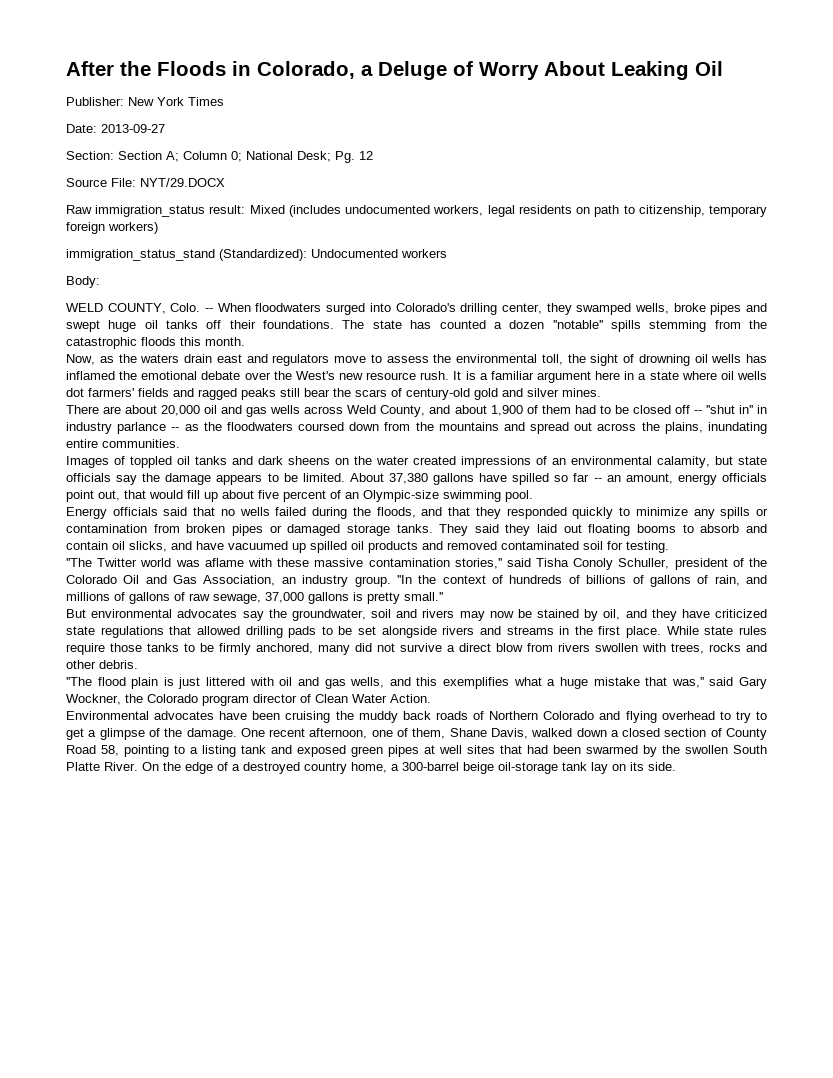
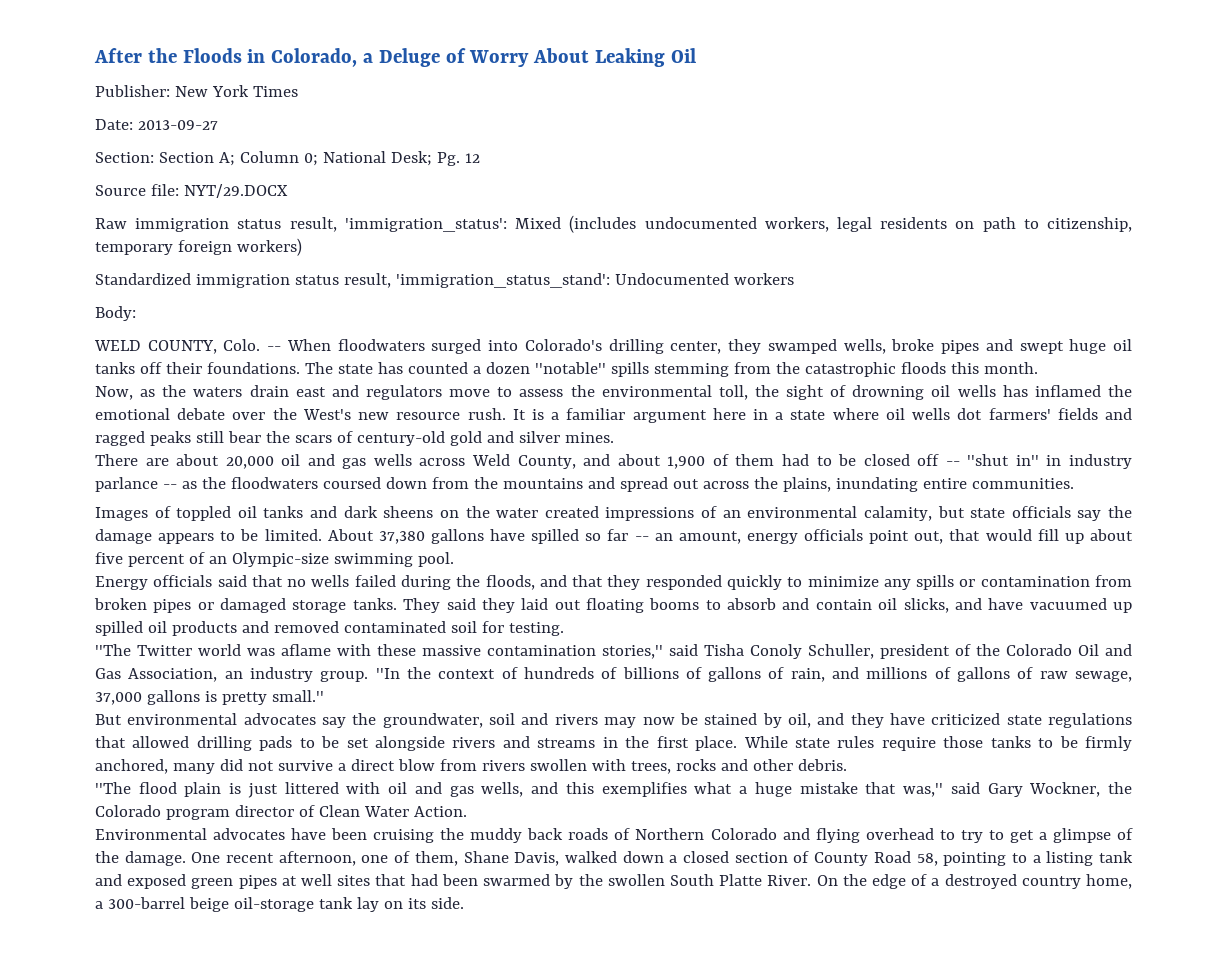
[111,178,136,187] File: -> [150,184,179,196] file:
[95,205,246,217] immigration_status result: -> [135,217,507,232] immigration status result, 'immigration_status':
[66,249,307,261] immigration_status_stand (Standardized): -> [95,273,610,288] Standardized immigration status result, 'immigration_status_stand':

